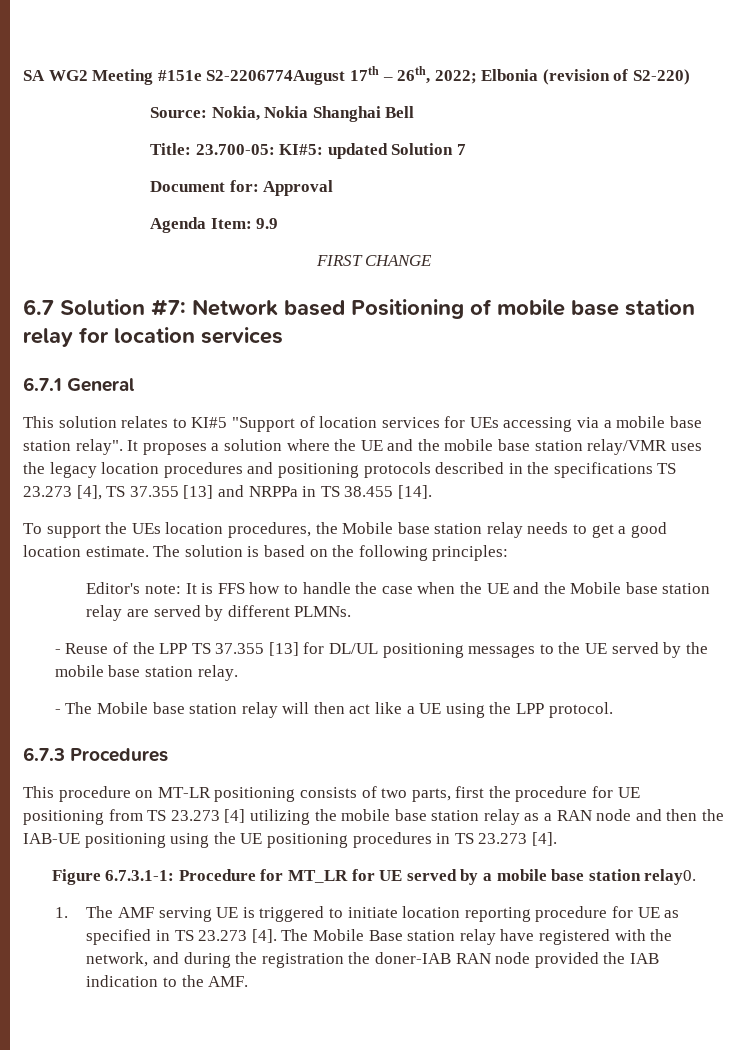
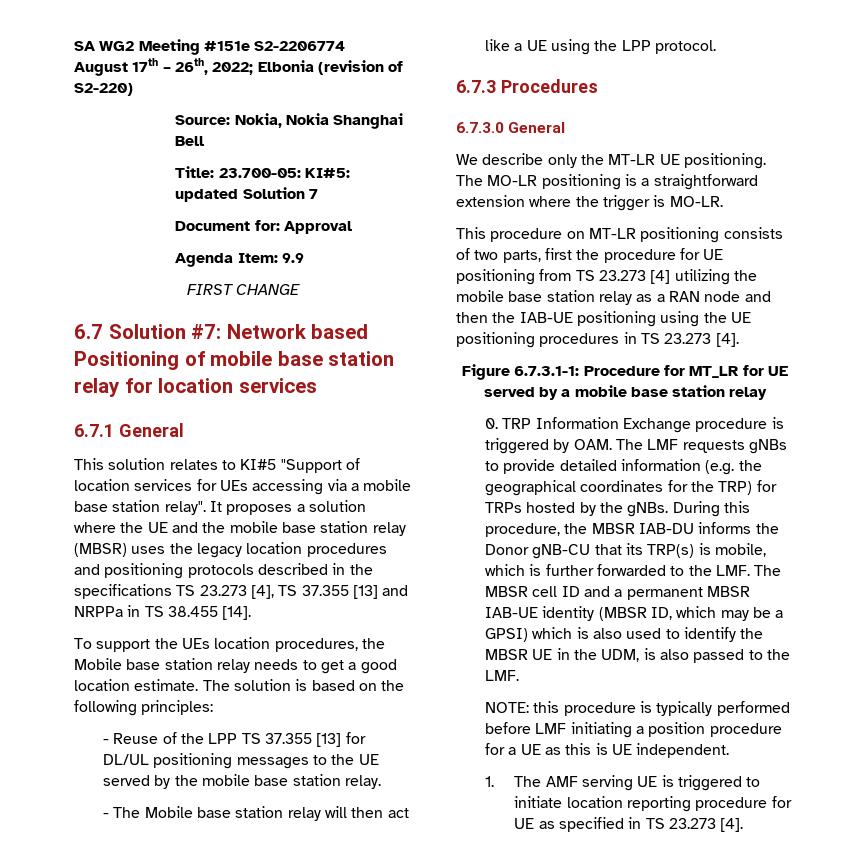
[206,70,346,85] S2-2206774August -> [254,41,346,51] [74,62,128,76] S2-2206774 // August
[587,439,668,455] relay/VMR -> [372,522,406,536] [74,543,127,557] relay (MBSR)
[86,582,711,594] [86,605,352,621] // Editor's note: It is FFS how to handle the case when the UE and the Mobile base station relay are served by different PLMNs. -> (214, 707) none
(169, 755) none -> [456,122,566,133] [456,153,766,169] [456,174,758,190] [456,195,723,211] // 6.7.3.0 General // We describe only the MT-LR UE positioning. The MO-LR positioning is a straightforward extension where the trigger is MO-LR.
[644,869,697,885] relay0. -> [729,387,768,400] [485,417,784,433] [485,438,788,454] [485,459,762,475] [485,480,777,496] [485,501,751,517] [485,522,779,537] [485,543,767,559] [485,564,782,576] [485,586,751,600] [485,606,784,621] [485,627,764,642] [485,648,791,663] [485,670,520,681] [485,701,790,716] [485,722,782,738] [485,743,730,758] relay // 0. TRP Information Exchange procedure is triggered by OAM. The LMF requests gNBs to provide detailed information (e.g. the geographical coordinates for the TRP) for TRPs hosted by the gNBs. During this procedure, the MBSR IAB-DU informs the Donor gNB-CU that its TRP(s) is mobile, which is further forwarded to the LMF. The MBSR cell ID and a permanent MBSR IAB-UE identity (MBSR ID, which may be a GPSI) which is also used to identify the MBSR UE in the UDM, is also passed to the LMF. // NOTE: this procedure is typically performed before LMF initiating a position procedure for a UE as this is UE independent.
[281,929,673,945] [86,952,659,968] [86,975,249,987] The Mobile Base station relay have registered with the network, and during the registration the doner-IAB RAN node provided the IAB indication to the AMF. -> (744, 825) none

